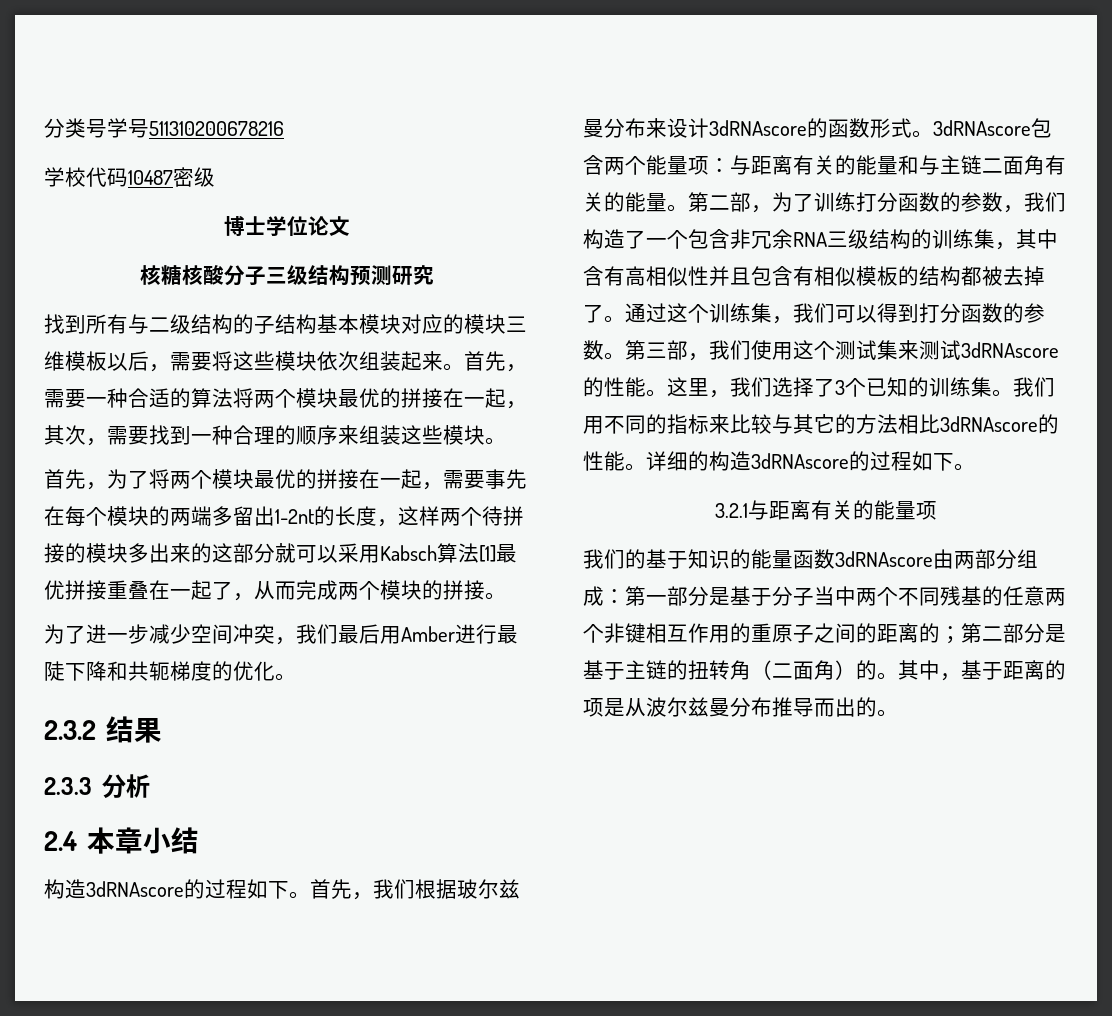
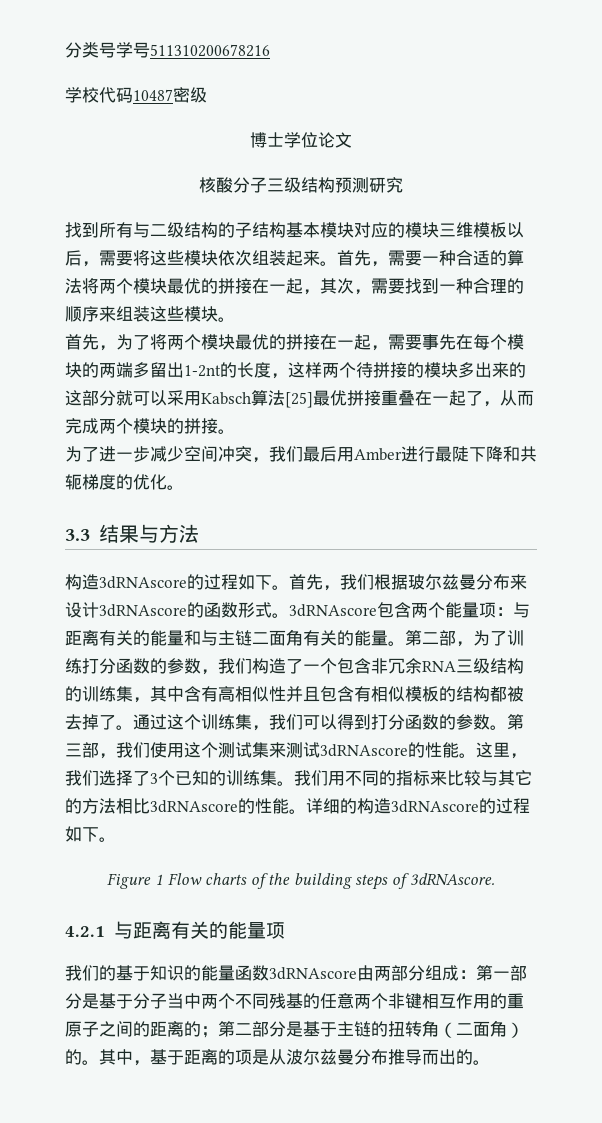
[160,265,203,285] 糖核 -> (216, 185) none
[479,545,496,562] [1] -> [285,392,313,408] [25]
[44,720,96,740] 2.3.2 -> [65,529,90,541] 3.3
[44,774,151,799] [44,827,200,854] // 2.3.3分析 // 2.4本章小结 -> [138,524,199,543] 与方法
[714,503,748,518] 3.2.1 -> [107,873,495,890] [65,926,105,937] Figure 1 Flow charts of the building steps of 3dRNAscore. // 4.2.1

